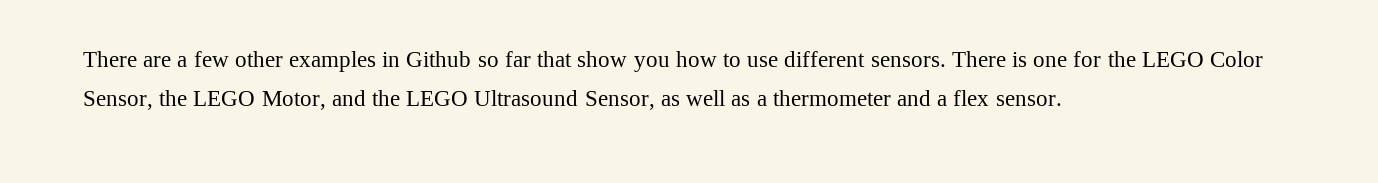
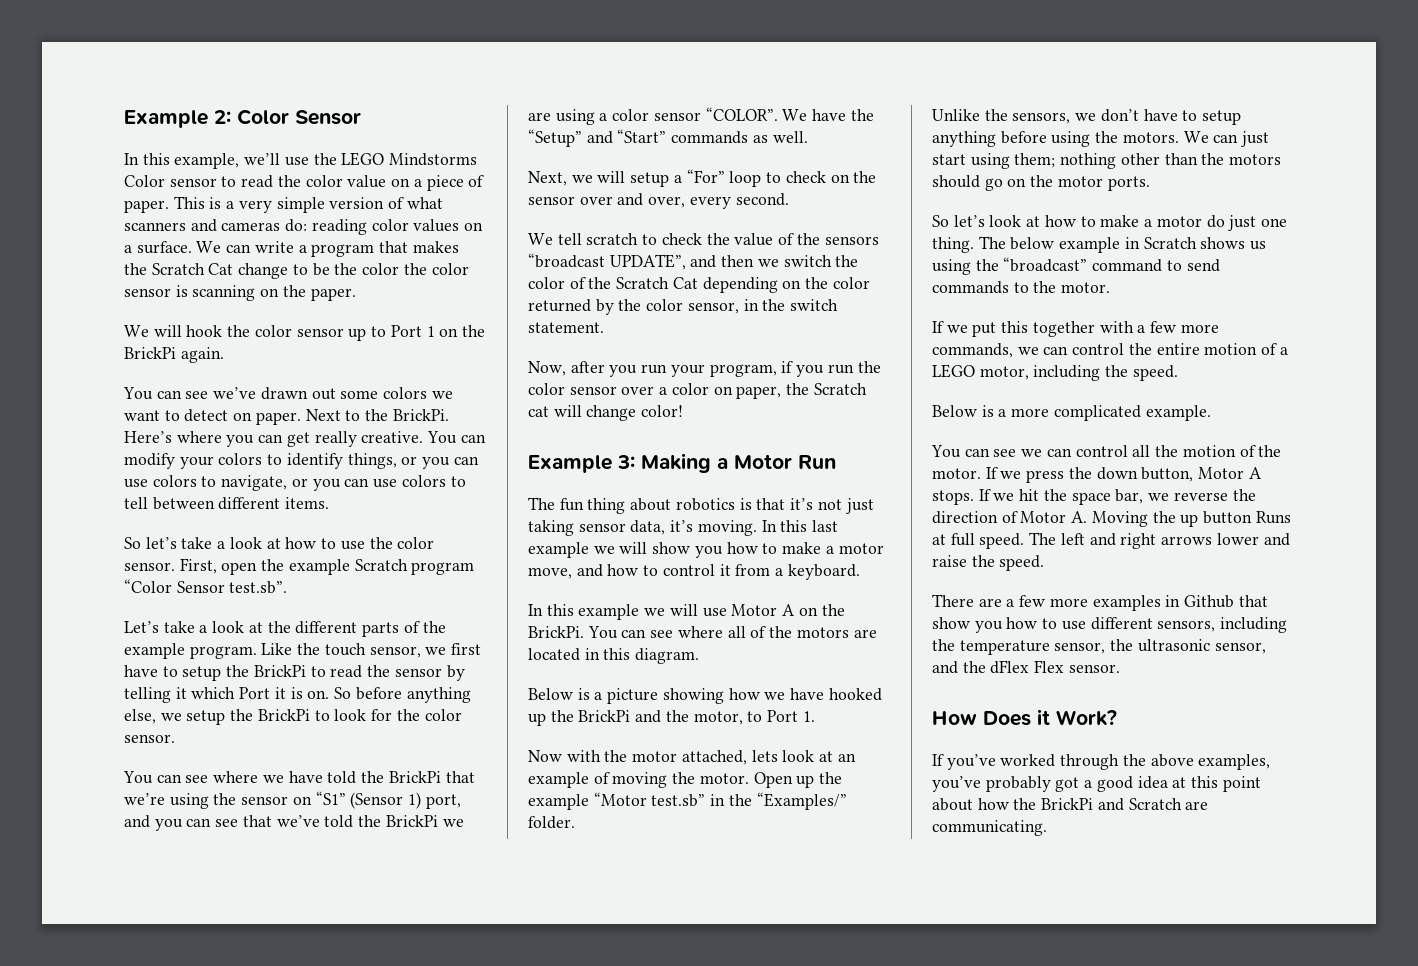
(83, 59) none -> [124,109,361,128] [124,152,478,169] [124,175,485,191] [124,196,443,213] [124,219,484,235] [124,241,459,257] [124,263,469,279] [124,285,356,301] [124,325,485,341] [124,347,224,363] [123,387,453,400] [124,409,449,425] [124,431,486,447] [124,453,479,469] [124,475,466,491] [124,497,330,510] [124,537,435,550] [124,558,475,575] [124,579,288,594] [124,621,446,637] [124,643,482,659] [124,665,465,681] [124,687,471,703] [124,709,462,725] [124,734,175,743] [123,771,475,784] [124,791,461,809] [124,815,464,831] [528,107,874,125] [528,129,808,147] [528,169,877,187] [528,193,789,209] [528,233,879,246] [528,253,859,270] [528,277,870,293] [528,299,839,315] [528,322,604,333] [528,361,881,377] [528,383,867,399] [528,405,684,421] [528,453,836,473] [528,497,874,514] [528,520,839,536] [528,542,884,558] [528,564,860,580] [528,604,845,620] [528,626,877,639] [528,648,700,664] [528,688,882,704] [528,710,815,726] [528,750,856,765] [528,772,843,788] [528,792,847,810] [528,816,575,829] [932,109,1242,125] [932,131,1270,147] [932,153,1282,169] [932,175,1150,191] [932,215,1287,231] [932,236,1267,253] [932,257,1220,275] [932,281,1111,294] [932,321,1219,337] [932,343,1288,358] [932,364,1178,381] [932,405,1211,421] [931,445,1282,458] [932,467,1262,483] [932,489,1256,505] [932,511,1291,527] [932,532,1290,549] [932,555,1045,571] Example 2: Color Sensor // In this example, we’ll use the LEGO Mindstorms Color sensor to read the color value on a piece of paper. This is a very simple version of what scanners and cameras do: reading color values on a surface. We can write a program that makes the Scratch Cat change to be the color the color sensor is scanning on the paper. // We will hook the color sensor up to Port 1 on the BrickPi again. // You can see we’ve drawn out some colors we want to detect on paper. Next to the BrickPi. Here’s where you can get really creative. You can modify your colors to identify things, or you can use colors to navigate, or you can use colors to tell between different items. // So let’s take a look at how to use the color sensor. First, open the example Scratch program “Color Sensor test.sb”. // Let’s take a look at the different parts of the example program. Like the touch sensor, we first have to setup the BrickPi to read the sensor by telling it which Port it is on. So before anything else, we setup the BrickPi to look for the color sensor. // You can see where we have told the BrickPi that we’re using the sensor on “S1” (Sensor 1) port, and you can see that we’ve told the BrickPi we are using a color sensor “COLOR”. We have the “Setup” and “Start” commands as well. // Next, we will setup a “For” loop to check on the sensor over and over, every second. // We tell scratch to check the value of the sensors “broadcast UPDATE”, and then we switch the color of the Scratch Cat depending on the color returned by the color sensor, in the switch statement. // Now, after you run your program, if you run the color sensor over a color on paper, the Scratch cat will change color! // Example 3: Making a Motor Run // The fun thing about robotics is that it’s not just taking sensor data, it’s moving. In this last example we will show you how to make a motor move, and how to control it from a keyboard. // In this example we will use Motor A on the BrickPi. You can see where all of the motors are located in this diagram. // Below is a picture showing how we have hooked up the BrickPi and the motor, to Port 1. // Now with the motor attached, lets look at an example of moving the motor. Open up the example “Motor test.sb” in the “Examples/” folder. // Unlike the sensors, we don’t have to setup anything before using the motors. We can just start using them; nothing other than the motors should go on the motor ports. // So let’s look at how to make a motor do just one thing. The below example in Scratch shows us using the “broadcast” command to send commands to the motor. // If we put this together with a few more commands, we can control the entire motion of a LEGO motor, including the speed. // Below is a more complicated example. // You can see we can control all the motion of the motor. If we press the down button, Motor A stops. If we hit the space bar, we reverse the direction of Motor A. Moving the up button Runs at full speed. The left and right arrows lower and raise the speed. //
[234,51,283,67] other -> [1049,598,1088,607] more
[477,51,531,67] so far -> (1235, 601) none
[870,51,1264,67] [83,90,1062,110] sensors. There is one for the LEGO Color Sensor, the LEGO Motor, and the LEGO Ultrasound Sensor, as well as a thermometer and a flex sensor. -> [1157,617,1288,633] [932,639,1266,655] [932,660,1120,674] [932,709,1117,726] [932,754,1271,770] [932,776,1261,792] [932,798,1209,811] [932,820,1047,836] sensors, including the temperature sensor, the ultrasonic sensor, and the dFlex Flex sensor. // How Does it Work? // If you’ve worked through the above examples, you’ve probably got a good idea at this point about how the BrickPi and Scratch are communicating.

